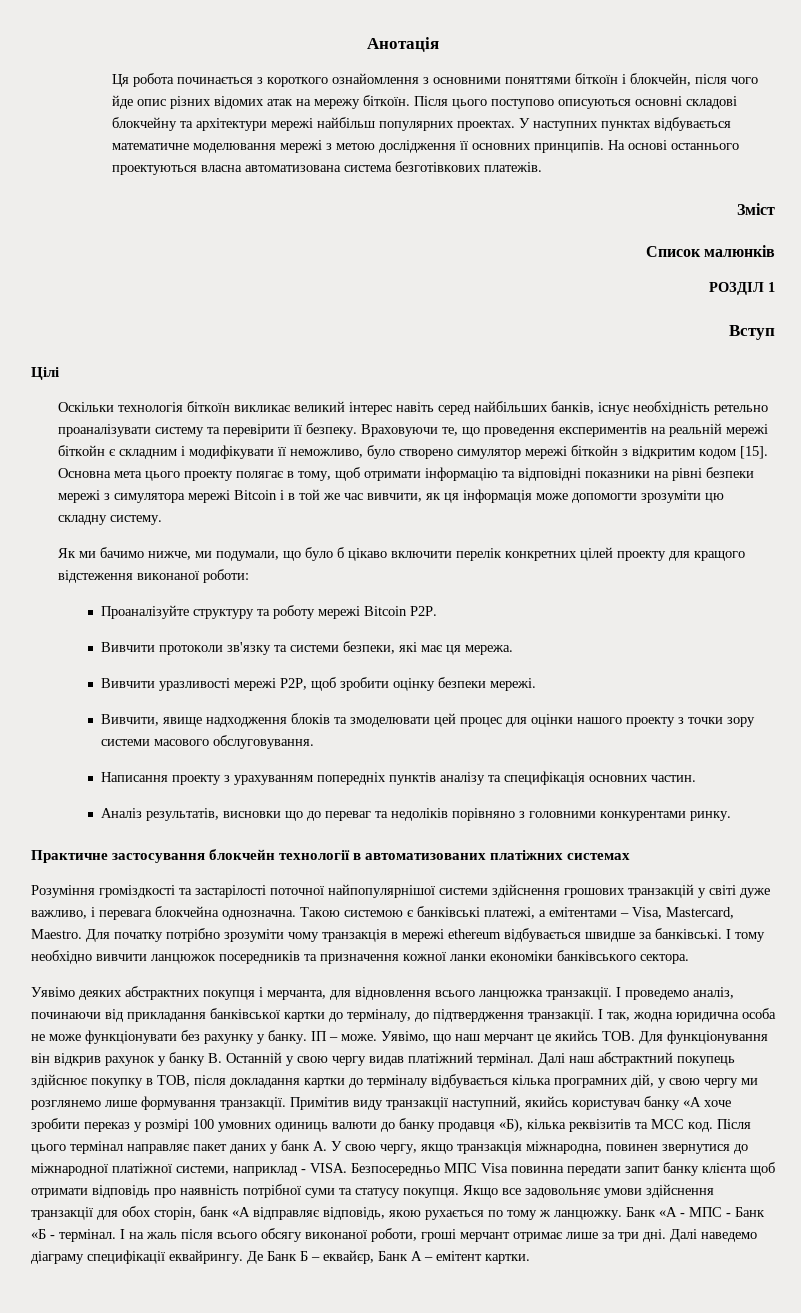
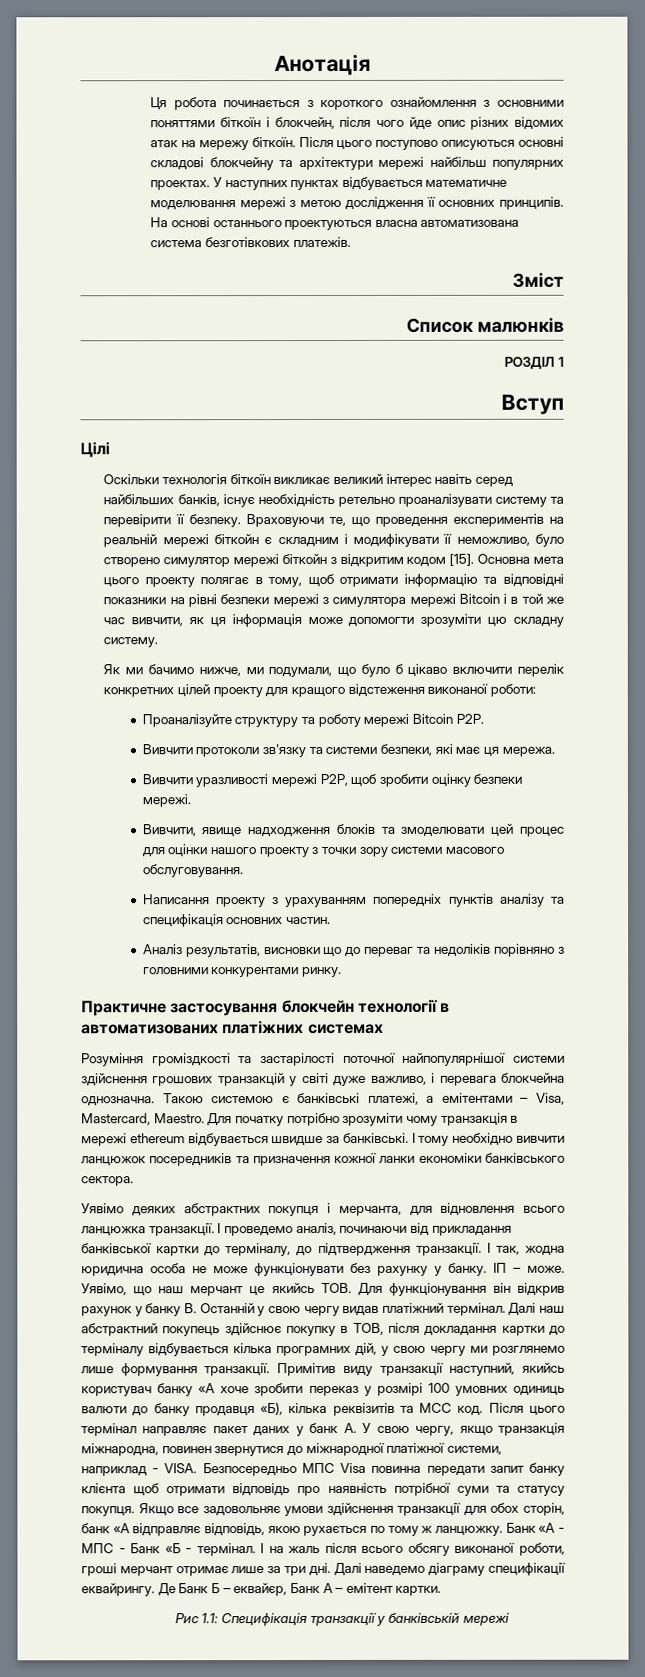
(530, 1259) none -> [174,1612,510,1627] // Рис 1.1: Специфікація транзакції у банківській мережі

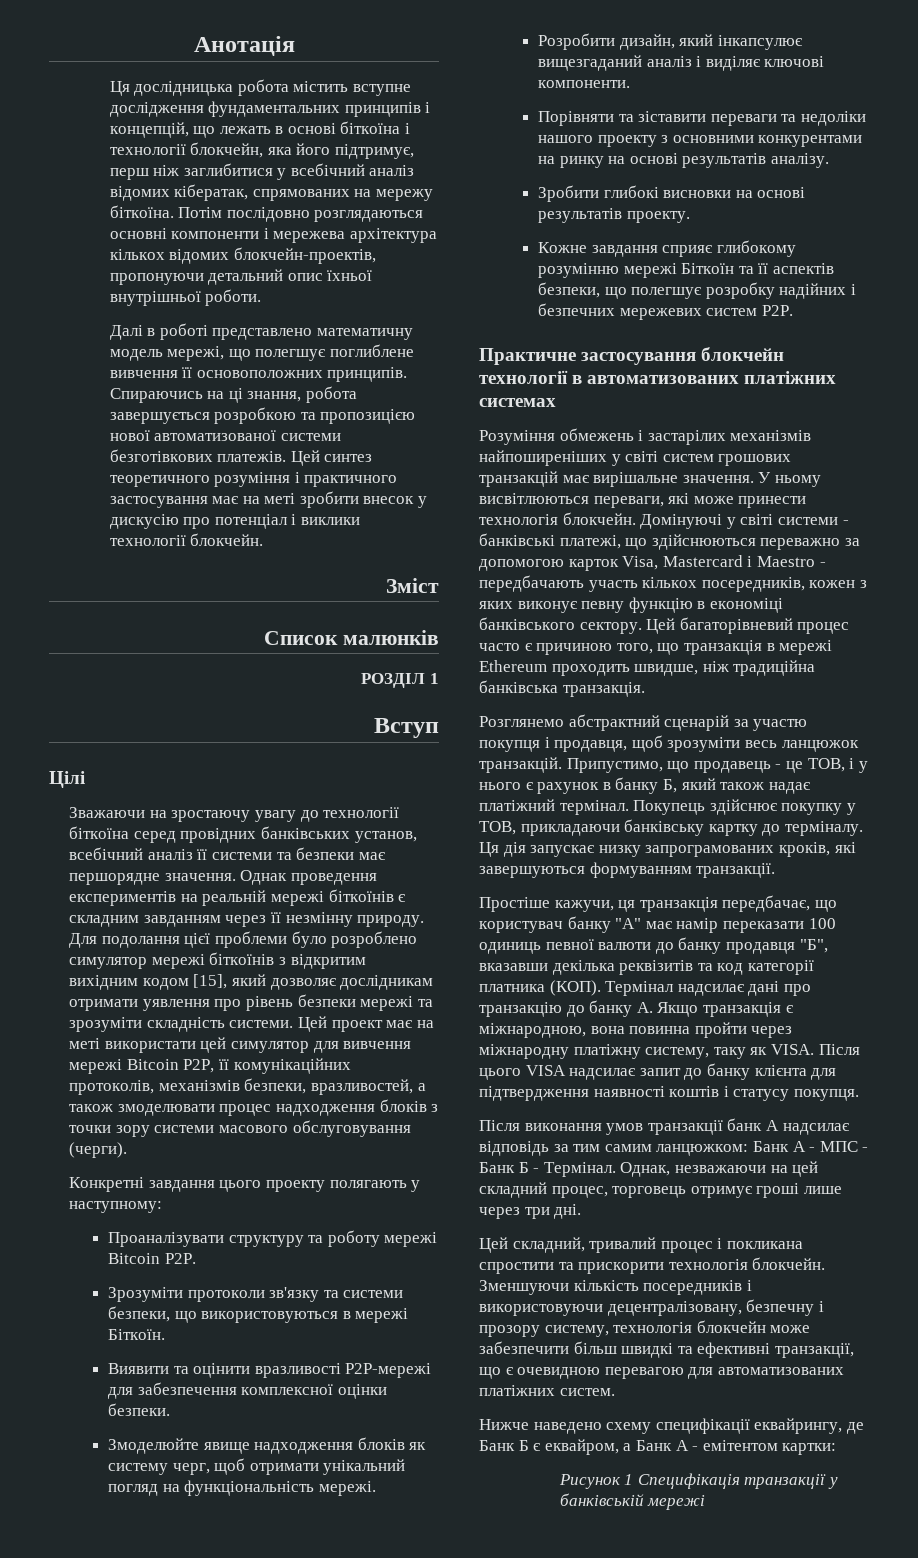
[173,96,564,111] [150,116,564,130] [150,136,564,151] [150,156,564,171] [150,176,508,191] [150,196,564,211] [150,217,520,231] [150,236,351,248] робота починається з короткого ознайомлення з основними поняттями біткоїн і блокчейн, після чого йде опис різних відомих атак на мережу біткоїн. Після цього поступово описуються основні складові блокчейну та архітектури мережі найбільш популярних проектах. У наступних пунктах відбувається математичне моделювання мережі з метою дослідження її основних принципів. На основі останнього проектуються власна автоматизована система безготівкових платежів. -> [134,79,411,96] [109,101,431,117] [109,121,411,138] [109,142,414,159] [109,163,415,180] [109,184,433,201] [109,205,424,222] [109,228,437,243] [109,247,376,264] [109,269,373,285] [109,289,262,306] [109,323,413,340] [109,344,414,361] [109,367,408,382] [109,386,357,403] [109,407,416,424] [109,430,341,441] [109,449,373,466] [109,472,398,487] [109,491,428,508] [109,514,360,529] [109,533,264,546] дослідницька робота містить вступне дослідження фундаментальних принципів і концепцій, що лежать в основі біткоїна і технології блокчейн, яка його підтримує, перш ніж заглибитися у всебічний аналіз відомих кібератак, спрямованих на мережу біткоїна. Потім послідовно розглядаються основні компоненти і мережева архітектура кількох відомих блокчейн-проектів, пропонуючи детальний опис їхньої внутрішньої роботи. // Далі в роботі представлено математичну модель мережі, що полегшує поглиблене вивчення її основоположних принципів. Спираючись на ці знання, робота завершується розробкою та пропозицією нової автоматизованої системи безготівкових платежів. Цей синтез теоретичного розуміння і практичного застосування має на меті зробити внесок у дискусію про потенціал і виклики технології блокчейн.
[103,473,513,487] [103,493,565,508] [103,513,370,528] Оскільки технологія біткоїн викликає великий інтерес навіть серед найбільших банків, існує необхідність ретельно проаналізувати систему та перевірити її безпеку. Враховуючи те, що -> [69,807,400,822] [69,826,417,843] [69,847,386,860] [69,870,288,885] Зважаючи на зростаючу увагу до технології біткоїна серед провідних банківських установ, всебічний аналіз її системи та безпеки має першорядне значення. Однак
[213,534,259,545] біткойн -> [328,889,394,902] біткоїнів
[343,533,565,547] [103,557,161,568] і модифікувати її неможливо, було створено -> [143,912,425,927] [69,931,418,948] завданням через її незмінну природу. Для подолання цієї проблеми було розроблено
[281,553,327,565] біткойн -> [209,952,275,965] біткоїнів
[406,553,564,567] [103,573,565,588] [103,593,565,608] [103,613,564,628] [103,637,159,648] [103,663,564,678] [103,683,536,698] [141,714,232,728] кодом [15]. Основна мета цього проекту полягає в тому, щоб отримати інформацію та відповідні показники на рівні безпеки мережі з симулятора мережі Bitcoin і в той же час вивчити, як ця інформація може допомогти зрозуміти цю складну систему. // Як ми бачимо нижче, ми подумали, що було б цікаво включити перелік конкретних цілей проекту для кращого відстеження виконаної роботи: // Проаналізуйте -> [69,974,434,990] [69,994,433,1011] [69,1016,434,1032] [69,1037,412,1053] [69,1058,351,1074] [69,1078,426,1095] [69,1099,439,1116] [69,1120,411,1137] [69,1142,128,1158] [69,1177,421,1192] [69,1201,163,1213] [108,1232,225,1247] вихідним кодом [15], який дозволяє дослідникам отримати уявлення про рівень безпеки мережі та зрозуміти складність системи. Цей проект має на меті використати цей симулятор для вивчення мережі Bitcoin P2P, її комунікаційних протоколів, механізмів безпеки, вразливостей, а також змоделювати процес надходження блоків з точки зору системи масового обслуговування (черги). // Конкретні завдання цього проекту полягають у наступному: // Проаналізувати
[141,744,193,755] Вивчити -> [108,1287,184,1302] Зрозуміти
[434,743,555,757] [141,773,523,788] [141,794,191,808] [141,823,564,838] [142,844,505,858] [142,864,244,878] [142,893,566,908] [142,914,331,928] [142,943,565,958] [142,966,342,978] які має ця мережа. // Вивчити уразливості мережі P2P, щоб зробити оцінку безпеки мережі. // Вивчити, явище надходження блоків та змоделювати цей процес для оцінки нашого проекту з точки зору системи масового обслуговування. // Написання проекту з урахуванням попередніх пунктів аналізу та специфікація основних частин. // Аналіз результатів, висновки що до переваг та недоліків порівняно з головними конкурентами ринку. -> [174,1308,409,1323] [108,1329,166,1340] [108,1363,432,1378] [108,1382,387,1399] [108,1403,171,1416] [108,1437,427,1454] [108,1458,406,1475] [108,1480,376,1496] [538,33,803,50] [538,55,825,71] [538,80,631,88] [538,111,867,126] [538,135,863,147] [538,153,830,168] [538,185,806,202] [538,208,690,223] [538,240,796,257] [538,263,835,278] [538,282,857,299] [538,303,793,320] що використовуються в мережі Біткоїн. // Виявити та оцінити вразливості P2P-мережі для забезпечення комплексної оцінки безпеки. // Змоделюйте явище надходження блоків як систему черг, щоб отримати унікальний погляд на функціональність мережі. // Розробити дизайн, який інкапсулює вищезгаданий аналіз і виділяє ключові компоненти. // Порівняти та зіставити переваги та недоліки нашого проекту з основними конкурентами на ринку на основі результатів аналізу. // Зробити глибокі висновки на основі результатів проекту. // Кожне завдання сприяє глибокому розумінню мережі Біткоїн та її аспектів безпеки, що полегшує розробку надійних і безпечних мережевих систем P2P.
[151,1052,565,1067] [81,1072,566,1087] [81,1092,565,1107] [81,1112,519,1127] [81,1132,565,1147] [81,1152,565,1167] [81,1176,134,1187] [81,1202,565,1217] [81,1222,512,1237] [81,1242,565,1257] [81,1262,565,1277] [81,1282,565,1297] [81,1302,565,1317] [81,1322,565,1337] [81,1342,565,1357] [81,1362,565,1377] [81,1382,566,1397] [81,1402,565,1417] [81,1422,565,1437] [81,1442,502,1457] [81,1462,565,1477] [81,1482,565,1497] [81,1502,565,1517] [81,1522,566,1537] [81,1542,565,1557] [81,1562,567,1577] [81,1582,442,1597] [174,1613,219,1624] громіздкості та застарілості поточної найпопулярнішої системи здійснення грошових транзакцій у світі дуже важливо, і перевага блокчейна однозначна. Такою системою є банківські платежі, а емітентами – Visa, Mastercard, Maestro. Для початку потрібно зрозуміти чому транзакція в мережі ethereum відбувається швидше за банківські. І тому необхідно вивчити ланцюжок посередників та призначення кожної ланки економіки банківського сектора. // Уявімо деяких абстрактних покупця і мерчанта, для відновлення всього ланцюжка транзакції. І проведемо аналіз, починаючи від прикладання банківської картки до терміналу, до підтвердження транзакції. І так, жодна юридична особа не може функціонувати без рахунку у банку. ІП – може. Уявімо, що наш мерчант це якийсь ТОВ. Для функціонування він відкрив рахунок у банку B. Останній у свою чергу видав платіжний термінал. Далі наш абстрактний покупець здійснює покупку в ТОВ, після докладання картки до терміналу відбувається кілька програмних дій, у свою чергу ми розглянемо лише формування транзакції. Примітив виду транзакції наступний, якийсь користувач банку «А хоче зробити переказ у розмірі 100 умовних одиниць валюти до банку продавця «Б), кілька реквізитів та МСС код. Після цього термінал направляє пакет даних у банк А. У свою чергу, якщо транзакція міжнародна, повинен звернутися до міжнародної платіжної системи, наприклад - VISA. Безпосередньо МПС Visa повинна передати запит банку клієнта щоб отримати відповідь про наявність потрібної суми та статусу покупця. Якщо все задовольняє умови здійснення транзакції для обох сторін, банк «А відправляє відповідь, якою рухається по тому ж ланцюжку. Банк «А - МПС - Банк «Б - термінал. І на жаль після всього обсягу виконаної роботи, гроші мерчант отримає лише за три дні. Далі наведемо діаграму специфікації еквайрингу. Де Банк Б – еквайєр, Банк А – емітент картки. // Рис 1.1: -> [559,428,812,445] [479,450,792,466] [479,471,821,487] [479,493,807,508] [479,512,849,529] [479,533,860,550] [479,555,826,571] [479,575,867,592] [479,597,783,613] [479,617,850,634] [479,640,833,655] [479,660,816,676] [479,680,645,697] [479,714,808,731] [479,735,859,752] [479,757,868,773] [479,777,811,794] [479,799,856,815] [479,819,863,836] [479,842,856,857] [479,862,776,878] [479,895,837,912] [479,916,836,933] [479,937,828,954] [479,960,814,975] [479,980,811,996] [479,1000,794,1017] [479,1022,793,1038] [479,1044,860,1059] [479,1063,837,1080] [479,1086,859,1101] [479,1118,850,1135] [479,1141,869,1156] [479,1161,819,1177] [479,1182,842,1198] [479,1204,582,1219] [479,1237,803,1253] [479,1257,826,1274] [479,1280,752,1295] [479,1299,824,1316] [479,1320,811,1337] [479,1341,854,1358] [479,1367,844,1379] [479,1385,615,1396] [479,1418,864,1434] [479,1439,837,1455] [558,1474,634,1489] обмежень і застарілих механізмів найпоширеніших у світі систем грошових транзакцій має вирішальне значення. У ньому висвітлюються переваги, які може принести технологія блокчейн. Домінуючі у світі системи - банківські платежі, що здійснюються переважно за допомогою карток Visa, Mastercard і Maestro - передбачають участь кількох посередників, кожен з яких виконує певну функцію в економіці банківського сектору. Цей багаторівневий процес часто є причиною того, що транзакція в мережі Ethereum проходить швидше, ніж традиційна банківська транзакція. // Розглянемо абстрактний сценарій за участю покупця і продавця, щоб зрозуміти весь ланцюжок транзакцій. Припустимо, що продавець - це ТОВ, і у нього є рахунок в банку Б, який також надає платіжний термінал. Покупець здійснює покупку у ТОВ, прикладаючи банківську картку до терміналу. Ця дія запускає низку запрограмованих кроків, які завершуються формуванням транзакції. // Простіше кажучи, ця транзакція передбачає, що користувач банку "А" має намір переказати 100 одиниць певної валюти до банку продавця "Б", вказавши декілька реквізитів та код категорії платника (КОП). Термінал надсилає дані про транзакцію до банку А. Якщо транзакція є міжнародною, вона повинна пройти через міжнародну платіжну систему, таку як VISA. Після цього VISA надсилає запит до банку клієнта для підтвердження наявності коштів і статусу покупця. // Після виконання умов транзакції банк А надсилає відповідь за тим самим ланцюжком: Банк А - МПС - Банк Б - Термінал. Однак, незважаючи на цей складний процес, торговець отримує гроші лише через три дні. // Цей складний, тривалий процес і покликана спростити та прискорити технологія блокчейн. Зменшуючи кількість посередників і використовуючи децентралізовану, безпечну і прозору систему, технологія блокчейн може забезпечити більш швидкі та ефективні транзакції, що є очевидною перевагою для автоматизованих платіжних систем. // Нижче наведено схему специфікації еквайрингу, де Банк Б є еквайром, а Банк А - емітентом картки: // Рисунок 1

